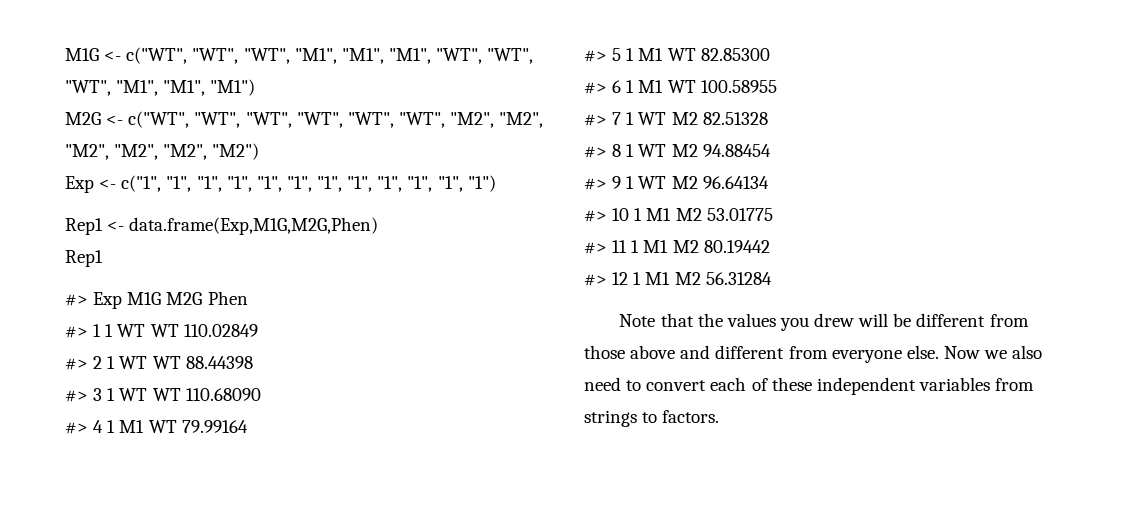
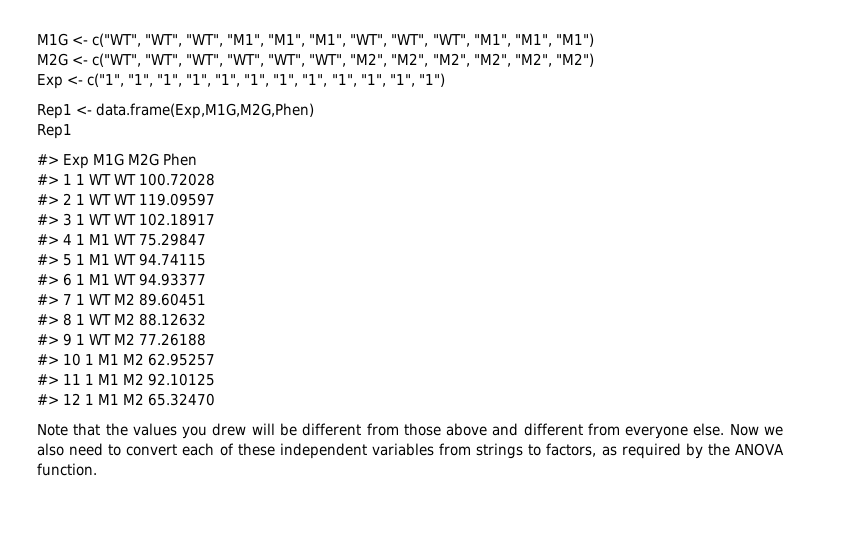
[183,324,258,337] 110.02849 -> [139,173,216,186] 100.72028
[185,356,253,369] 88.44398 -> [139,193,216,206] 119.09597
[185,388,261,401] 110.68090 -> [139,213,216,226] 102.18917
[181,420,248,433] 79.99164 -> [139,233,207,246] 75.29847
[700,48,770,61] 82.85300 -> [139,253,207,266] 94.74115
[700,80,777,93] 100.58955 -> [139,273,207,286] 94.93377
[702,112,768,125] 82.51328 -> [139,293,207,306] 89.60451
[702,144,771,157] 94.88454 -> [139,313,207,326] 88.12632
[702,176,769,189] 96.64134 -> [139,333,207,346] 77.26188
[706,208,773,221] 53.01775 -> [148,353,216,366] 62.95257
[703,240,770,253] 80.19442 -> [148,373,216,386] 92.10125
[705,272,772,285] 56.31284 -> [148,393,216,406] 65.32470
[662,410,720,423] factors. -> [546,443,785,459] [37,463,97,476] factors, as required by the ANOVA function.

